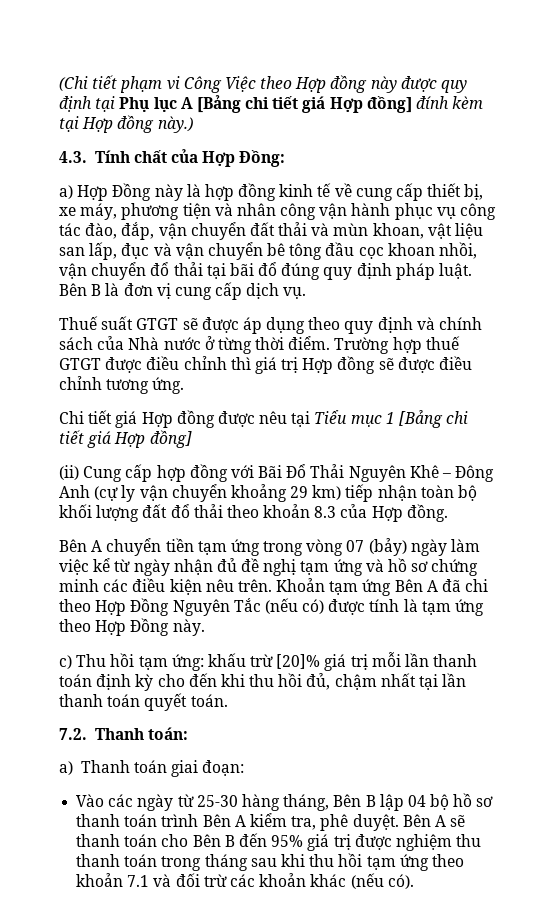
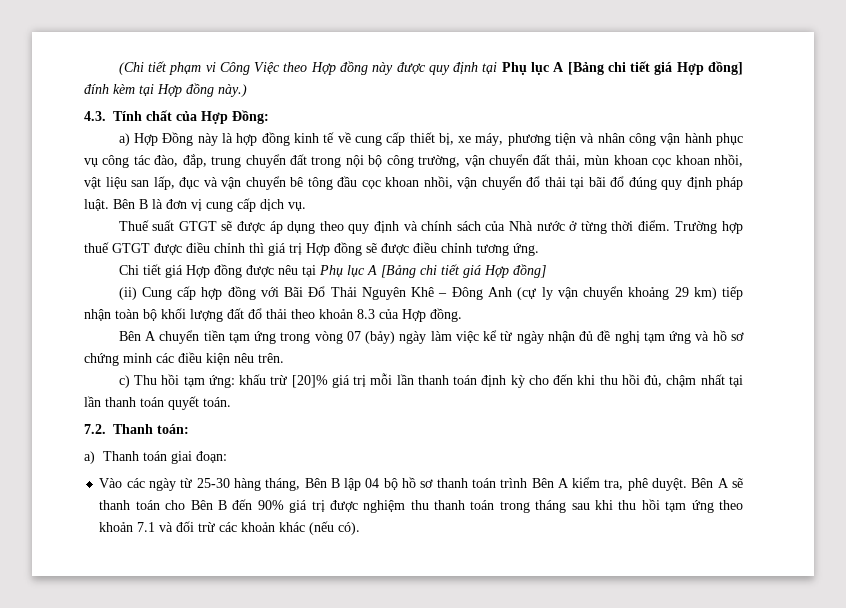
[158,222,424,240] vận chuyển đất thải và mùn khoan, -> [211,154,744,168] trung chuyển đất trong nội bộ công trường, vận chuyển đất thải, mùn khoan cọc khoan nhồi,
[314,410,395,427] Tiểu mục 1 -> [318,265,377,277] Phụ lục A
[276,578,489,596] [59,598,485,616] [59,618,205,636] Khoản tạm ứng Bên A đã chi theo Hợp Đồng Nguyên Tắc (nếu có) được tính là tạm ứng theo Hợp Đồng này. -> (284, 358) none
[271,835,304,847] 95% -> [257,500,284,510] 90%

